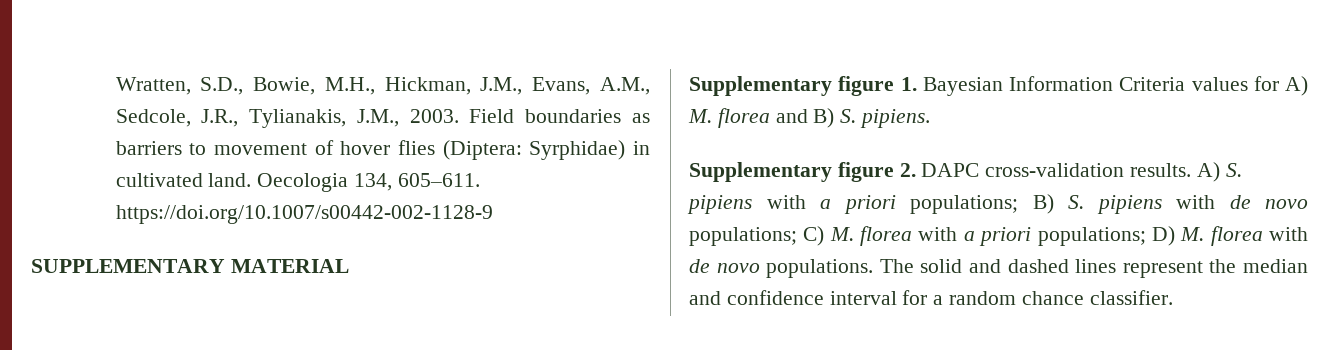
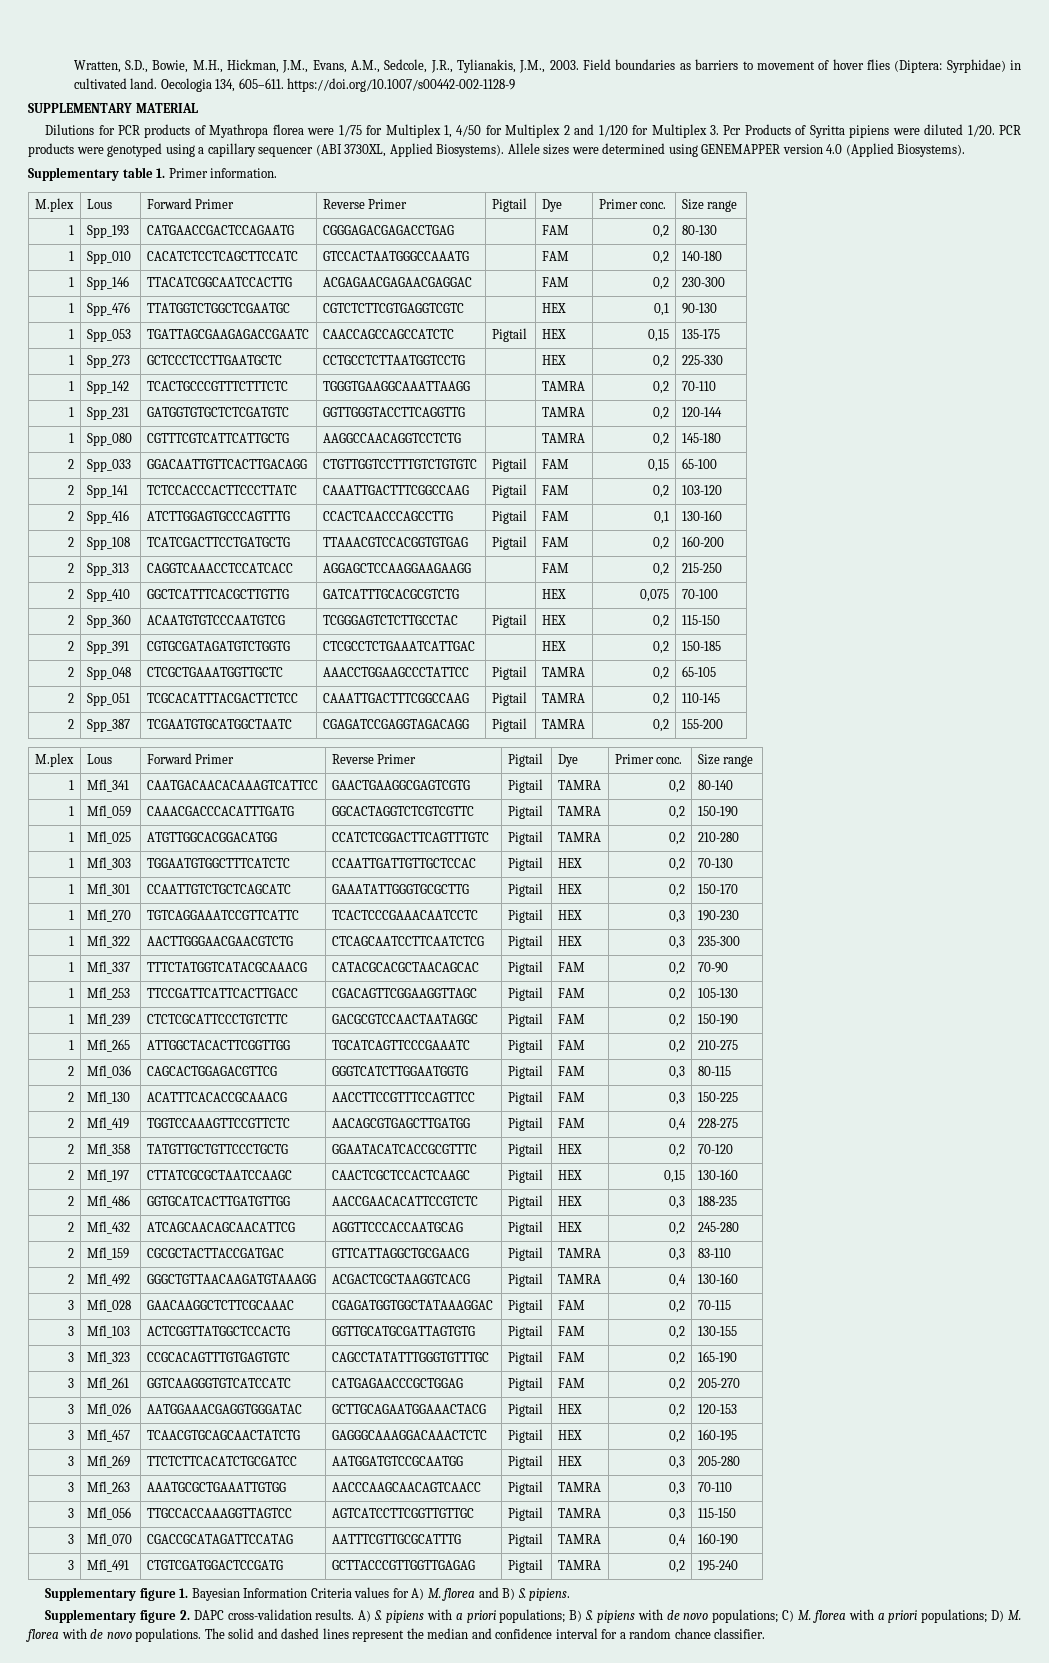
(349, 266) none -> [45,124,1022,138] [28,143,966,157] [28,167,278,181] [34,198,74,212] [86,199,112,209] [146,198,235,209] [322,199,408,209] [491,198,527,212] [541,199,562,212] [598,199,667,209] [681,199,738,212] [69,225,75,235] [86,225,129,238] [146,225,294,235] [322,225,454,235] [541,225,569,235] [653,225,670,238] [681,225,717,235] [69,251,75,261] [86,251,131,264] [146,251,298,261] [322,251,469,261] [541,251,569,261] [653,251,670,264] [681,251,722,261] [69,277,75,287] [86,276,129,290] [146,277,292,287] [322,277,472,287] [541,277,569,287] [653,277,670,290] [681,277,725,287] [69,303,75,313] [86,302,130,316] [146,303,290,313] [322,303,464,313] [541,303,566,313] [654,303,670,316] [681,303,717,314] [69,329,75,339] [86,329,131,342] [146,329,309,339] [322,329,454,339] [491,328,527,342] [541,329,566,339] [648,329,670,342] [681,329,720,339] [69,355,75,365] [86,355,130,368] [146,355,282,365] [322,355,465,365] [541,355,566,365] [653,355,670,368] [681,355,723,365] [69,381,75,391] [86,381,129,394] [146,381,288,391] [322,381,470,391] [541,381,585,391] [653,381,670,394] [681,381,716,391] [69,407,75,417] [86,407,129,420] [146,407,289,417] [322,407,465,417] [541,407,585,417] [653,407,670,420] [681,407,722,417] [69,433,75,443] [86,433,132,446] [146,433,289,443] [322,433,461,443] [541,433,585,443] [653,433,670,446] [681,433,721,443] [68,459,75,469] [86,459,131,472] [146,459,307,469] [322,459,477,469] [491,458,527,472] [541,459,569,469] [648,459,670,472] [681,458,717,469] [68,485,75,495] [86,485,128,498] [146,485,297,495] [322,485,469,495] [491,484,527,498] [541,485,569,495] [653,485,670,498] [681,485,722,495] [68,511,75,521] [86,510,129,524] [146,511,290,521] [322,511,453,521] [491,510,527,524] [541,511,569,521] [654,511,670,524] [681,510,722,521] [68,537,75,547] [86,537,130,550] [146,537,290,547] [322,537,468,547] [491,536,527,550] [541,537,569,547] [653,537,670,550] [681,536,724,547] [68,563,75,573] [86,563,129,576] [146,563,293,573] [322,563,471,573] [541,563,569,573] [653,563,670,576] [681,563,722,573] [68,589,75,599] [86,589,130,602] [146,589,289,599] [322,589,459,599] [541,589,566,599] [640,589,670,602] [681,589,718,599] [68,615,75,625] [86,614,131,628] [146,615,285,625] [322,615,458,625] [491,614,527,628] [541,615,566,625] [653,615,670,628] [681,615,720,625] [68,641,75,651] [86,641,129,654] [146,641,290,651] [322,641,475,651] [541,641,566,651] [653,641,670,654] [681,641,721,651] [68,667,75,677] [86,667,131,680] [146,667,283,677] [322,667,469,677] [491,666,527,680] [541,667,585,677] [653,667,670,680] [681,666,716,677] [68,693,75,703] [86,693,130,706] [146,693,298,703] [322,693,469,703] [491,692,527,706] [541,693,585,703] [653,693,670,706] [681,693,720,703] [68,719,75,729] [86,719,130,732] [146,719,292,729] [322,719,469,729] [491,718,527,732] [541,719,585,729] [653,719,670,732] [681,719,723,729] [34,753,74,767] [86,754,112,764] [146,753,235,764] [331,754,417,764] [507,753,543,767] [557,754,578,767] [614,754,683,764] [697,754,754,767] [69,780,75,790] [86,779,129,792] [146,780,318,790] [331,780,470,790] [507,779,543,793] [557,780,601,790] [669,780,686,793] [697,780,733,790] [69,806,75,816] [86,805,131,818] [146,806,294,816] [331,806,474,816] [507,805,543,819] [557,806,601,816] [669,806,686,819] [697,806,738,817] [69,832,75,842] [86,831,131,844] [146,832,277,842] [331,832,489,842] [507,831,543,845] [557,832,601,842] [669,832,686,845] [697,832,739,842] [69,858,75,868] [86,857,131,870] [146,858,290,868] [331,858,476,868] [507,857,543,871] [557,858,582,868] [669,858,686,871] [697,858,733,868] [69,884,75,894] [86,883,130,896] [146,884,291,894] [331,884,469,894] [507,883,543,897] [557,884,582,894] [669,884,686,897] [697,884,738,894] [69,910,75,920] [86,909,131,922] [146,910,299,920] [331,910,478,920] [507,909,543,923] [557,910,582,920] [669,910,686,923] [697,910,739,921] [69,936,75,946] [86,935,130,948] [146,936,293,946] [331,936,484,946] [507,935,543,949] [557,936,582,946] [669,936,686,949] [697,936,740,946] [69,962,75,972] [86,961,130,974] [146,962,307,972] [331,962,479,972] [507,961,543,975] [557,962,585,972] [669,962,686,975] [697,962,728,973] [69,988,75,998] [86,987,130,1000] [146,988,298,998] [331,988,477,998] [507,987,543,1001] [557,988,585,998] [669,988,686,1001] [697,988,738,998] [69,1014,75,1024] [86,1013,130,1026] [146,1014,288,1024] [331,1014,478,1024] [507,1013,543,1027] [557,1014,585,1024] [669,1014,686,1027] [697,1014,738,1025] [69,1040,75,1050] [86,1039,130,1052] [146,1040,290,1050] [331,1040,470,1050] [507,1039,543,1053] [557,1040,585,1050] [669,1040,686,1053] [697,1040,738,1050] [68,1066,75,1076] [86,1065,131,1078] [146,1066,277,1076] [331,1066,468,1076] [507,1065,543,1079] [557,1066,585,1076] [669,1066,686,1079] [697,1066,731,1076] [68,1092,75,1102] [86,1091,130,1104] [146,1092,287,1102] [331,1092,475,1102] [507,1091,543,1105] [557,1092,585,1102] [669,1092,686,1105] [697,1092,738,1102] [68,1118,75,1128] [86,1117,129,1130] [146,1118,290,1128] [331,1118,470,1128] [507,1117,543,1131] [557,1118,585,1128] [669,1118,687,1131] [697,1118,738,1128] [68,1144,75,1154] [86,1143,130,1156] [146,1144,288,1154] [331,1144,477,1154] [507,1143,543,1157] [557,1144,582,1154] [669,1144,686,1157] [697,1144,733,1154] [68,1170,75,1180] [86,1169,129,1182] [146,1170,292,1180] [331,1170,470,1180] [507,1169,543,1183] [557,1170,582,1180] [664,1170,686,1183] [697,1169,738,1180] [68,1196,75,1206] [86,1195,130,1208] [146,1196,290,1206] [331,1196,478,1206] [507,1195,543,1209] [557,1196,582,1206] [669,1196,686,1209] [697,1196,737,1206] [68,1222,75,1232] [86,1221,130,1234] [146,1222,295,1232] [331,1222,463,1232] [507,1221,543,1235] [557,1222,582,1232] [669,1222,686,1235] [697,1222,739,1232] [68,1248,75,1258] [86,1247,129,1260] [146,1248,284,1258] [331,1248,469,1258] [507,1247,543,1261] [557,1248,601,1258] [669,1248,686,1261] [697,1248,731,1258] [68,1274,75,1284] [86,1273,130,1286] [146,1274,316,1284] [331,1274,470,1284] [507,1273,543,1287] [557,1274,601,1284] [669,1274,687,1287] [697,1273,738,1284] [68,1300,75,1310] [86,1299,131,1312] [146,1300,294,1310] [331,1300,493,1310] [507,1299,543,1313] [557,1300,585,1310] [669,1300,686,1313] [697,1300,731,1310] [68,1326,75,1336] [86,1325,130,1338] [146,1326,290,1336] [331,1326,475,1336] [507,1325,543,1339] [557,1326,585,1336] [669,1326,686,1339] [697,1326,737,1336] [68,1352,75,1362] [86,1351,130,1364] [146,1352,290,1362] [331,1352,489,1362] [507,1351,543,1365] [557,1352,585,1362] [669,1352,686,1365] [697,1351,737,1363] [68,1378,75,1388] [86,1377,129,1390] [146,1378,291,1388] [331,1378,463,1388] [507,1377,543,1391] [557,1378,585,1388] [669,1378,686,1391] [697,1378,740,1388] [68,1404,75,1414] [86,1403,131,1416] [146,1404,302,1414] [331,1404,486,1414] [507,1403,543,1417] [557,1404,582,1414] [669,1404,686,1417] [697,1404,737,1414] [68,1430,75,1440] [86,1429,130,1442] [146,1430,300,1440] [331,1430,487,1440] [507,1429,543,1443] [557,1430,582,1440] [669,1430,686,1443] [697,1429,737,1441] [68,1456,75,1466] [86,1455,130,1468] [146,1456,297,1466] [331,1456,463,1466] [507,1455,543,1469] [557,1456,582,1466] [669,1456,686,1469] [697,1456,740,1466] [68,1482,75,1492] [86,1481,130,1494] [146,1482,286,1492] [331,1482,481,1492] [507,1481,543,1495] [557,1482,601,1492] [669,1482,686,1495] [697,1482,732,1492] [68,1508,75,1518] [86,1507,131,1520] [146,1508,292,1518] [331,1508,474,1518] [507,1507,543,1521] [557,1508,601,1518] [669,1508,686,1521] [697,1508,736,1518] [68,1534,75,1544] [86,1533,132,1546] [146,1534,293,1544] [331,1534,461,1544] [507,1533,543,1547] [557,1534,601,1544] [669,1534,687,1547] [697,1533,738,1545] [68,1560,75,1570] [86,1559,129,1572] [146,1560,283,1570] [331,1560,475,1570] [507,1559,543,1573] [557,1560,601,1570] [669,1560,686,1573] [697,1560,738,1571] // Dilutions for PCR products of Myathropa florea were 1/75 for Multiplex 1, 4/50 for Multiplex 2 and 1/120 for Multiplex 3. Pcr Products of Syritta pipiens were diluted 1/20. PCR products were genotyped using a capillary sequencer (ABI 3730XL, Applied Biosystems). Allele sizes were determined using GENEMAPPER version 4.0 (Applied Biosystems). // Supplementary table 1. Primer information. // M.plex | Lous | Forward Primer | Reverse Primer | Pigtail | Dye | Primer conc. | Size range // 1 | Spp_193 | CATGAACCGACTCCAGAATG | CGGGAGACGAGACCTGAG | | FAM | 0,2 | 80-130 // 1 | Spp_010 | CACATCTCCTCAGCTTCCATC | GTCCACTAATGGGCCAAATG | | FAM | 0,2 | 140-180 // 1 | Spp_146 | TTACATCGGCAATCCACTTG | ACGAGAACGAGAACGAGGAC | | FAM | 0,2 | 230-300 // 1 | Spp_476 | TTATGGTCTGGCTCGAATGC | CGTCTCTTCGTGAGGTCGTC | | HEX | 0,1 | 90-130 // 1 | Spp_053 | TGATTAGCGAAGAGACCGAATC | CAACCAGCCAGCCATCTC | Pigtail | HEX | 0,15 | 135-175 // 1 | Spp_273 | GCTCCCTCCTTGAATGCTC | CCTGCCTCTTAATGGTCCTG | | HEX | 0,2 | 225-330 // 1 | Spp_142 | TCACTGCCCGTTTCTTTCTC | TGGGTGAAGGCAAATTAAGG | | TAMRA | 0,2 | 70-110 // 1 | Spp_231 | GATGGTGTGCTCTCGATGTC | GGTTGGGTACCTTCAGGTTG | | TAMRA | 0,2 | 120-144 // 1 | Spp_080 | CGTTTCGTCATTCATTGCTG | AAGGCCAACAGGTCCTCTG | | TAMRA | 0,2 | 145-180 // 2 | Spp_033 | GGACAATTGTTCACTTGACAGG | CTGTTGGTCCTTTGTCTGTGTC | Pigtail | FAM | 0,15 | 65-100 // 2 | Spp_141 | TCTCCACCCACTTCCCTTATC | CAAATTGACTTTCGGCCAAG | Pigtail | FAM | 0,2 | 103-120 // 2 | Spp_416 | ATCTTGGAGTGCCCAGTTTG | CCACTCAACCCAGCCTTG | Pigtail | FAM | 0,1 | 130-160 // 2 | Spp_108 | TCATCGACTTCCTGATGCTG | TTAAACGTCCACGGTGTGAG | Pigtail | FAM | 0,2 | 160-200 // 2 | Spp_313 | CAGGTCAAACCTCCATCACC | AGGAGCTCCAAGGAAGAAGG | | FAM | 0,2 | 215-250 // 2 | Spp_410 | GGCTCATTTCACGCTTGTTG | GATCATTTGCACGCGTCTG | | HEX | 0,075 | 70-100 // 2 | Spp_360 | ACAATGTGTCCCAATGTCG | TCGGGAGTCTCTTGCCTAC | Pigtail | HEX | 0,2 | 115-150 // 2 | Spp_391 | CGTGCGATAGATGTCTGGTG | CTCGCCTCTGAAATCATTGAC | | HEX | 0,2 | 150-185 // 2 | Spp_048 | CTCGCTGAAATGGTTGCTC | AAACCTGGAAGCCCTATTCC | Pigtail | TAMRA | 0,2 | 65-105 // 2 | Spp_051 | TCGCACATTTACGACTTCTCC | CAAATTGACTTTCGGCCAAG | Pigtail | TAMRA | 0,2 | 110-145 // 2 | Spp_387 | TCGAATGTGCATGGCTAATC | CGAGATCCGAGGTAGACAGG | Pigtail | TAMRA | 0,2 | 155-200 // M.plex | Lous | Forward Primer | Reverse Primer | Pigtail | Dye | Primer conc. | Size range // 1 | Mfl_341 | CAATGACAACACAAAGTCATTCC | GAACTGAAGGCGAGTCGTG | Pigtail | TAMRA | 0,2 | 80-140 // 1 | Mfl_059 | CAAACGACCCACATTTGATG | GGCACTAGGTCTCGTCGTTC | Pigtail | TAMRA | 0,2 | 150-190 // 1 | Mfl_025 | ATGTTGGCACGGACATGG | CCATCTCGGACTTCAGTTTGTC | Pigtail | TAMRA | 0,2 | 210-280 // 1 | Mfl_303 | TGGAATGTGGCTTTCATCTC | CCAATTGATTGTTGCTCCAC | Pigtail | HEX | 0,2 | 70-130 // 1 | Mfl_301 | CCAATTGTCTGCTCAGCATC | GAAATATTGGGTGCGCTTG | Pigtail | HEX | 0,2 | 150-170 // 1 | Mfl_270 | TGTCAGGAAATCCGTTCATTC | TCACTCCCGAAACAATCCTC | Pigtail | HEX | 0,3 | 190-230 // 1 | Mfl_322 | AACTTGGGAACGAACGTCTG | CTCAGCAATCCTTCAATCTCG | Pigtail | HEX | 0,3 | 235-300 // 1 | Mfl_337 | TTTCTATGGTCATACGCAAACG | CATACGCACGCTAACAGCAC | Pigtail | FAM | 0,2 | 70-90 // 1 | Mfl_253 | TTCCGATTCATTCACTTGACC | CGACAGTTCGGAAGGTTAGC | Pigtail | FAM | 0,2 | 105-130 // 1 | Mfl_239 | CTCTCGCATTCCCTGTCTTC | GACGCGTCCAACTAATAGGC | Pigtail | FAM | 0,2 | 150-190 // 1 | Mfl_265 | ATTGGCTACACTTCGGTTGG | TGCATCAGTTCCCGAAATC | Pigtail | FAM | 0,2 | 210-275 // 2 | Mfl_036 | CAGCACTGGAGACGTTCG | GGGTCATCTTGGAATGGTG | Pigtail | FAM | 0,3 | 80-115 // 2 | Mfl_130 | ACATTTCACACCGCAAACG | AACCTTCCGTTTCCAGTTCC | Pigtail | FAM | 0,3 | 150-225 // 2 | Mfl_419 | TGGTCCAAAGTTCCGTTCTC | AACAGCGTGAGCTTGATGG | Pigtail | FAM | 0,4 | 228-275 // 2 | Mfl_358 | TATGTTGCTGTTCCCTGCTG | GGAATACATCACCGCGTTTC | Pigtail | HEX | 0,2 | 70-120 // 2 | Mfl_197 | CTTATCGCGCTAATCCAAGC | CAACTCGCTCCACTCAAGC | Pigtail | HEX | 0,15 | 130-160 // 2 | Mfl_486 | GGTGCATCACTTGATGTTGG | AACCGAACACATTCCGTCTC | Pigtail | HEX | 0,3 | 188-235 // 2 | Mfl_432 | ATCAGCAACAGCAACATTCG | AGGTTCCCACCAATGCAG | Pigtail | HEX | 0,2 | 245-280 // 2 | Mfl_159 | CGCGCTACTTACCGATGAC | GTTCATTAGGCTGCGAACG | Pigtail | TAMRA | 0,3 | 83-110 // 2 | Mfl_492 | GGGCTGTTAACAAGATGTAAAGG | ACGACTCGCTAAGGTCACG | Pigtail | TAMRA | 0,4 | 130-160 // 3 | Mfl_028 | GAACAAGGCTCTTCGCAAAC | CGAGATGGTGGCTATAAAGGAC | Pigtail | FAM | 0,2 | 70-115 // 3 | Mfl_103 | ACTCGGTTATGGCTCCACTG | GGTTGCATGCGATTAGTGTG | Pigtail | FAM | 0,2 | 130-155 // 3 | Mfl_323 | CCGCACAGTTTGTGAGTGTC | CAGCCTATATTTGGGTGTTTGC | Pigtail | FAM | 0,2 | 165-190 // 3 | Mfl_261 | GGTCAAGGGTGTCATCCATC | CATGAGAACCCGCTGGAG | Pigtail | FAM | 0,2 | 205-270 // 3 | Mfl_026 | AATGGAAACGAGGTGGGATAC | GCTTGCAGAATGGAAACTACG | Pigtail | HEX | 0,2 | 120-153 // 3 | Mfl_457 | TCAACGTGCAGCAACTATCTG | GAGGGCAAAGGACAAACTCTC | Pigtail | HEX | 0,2 | 160-195 // 3 | Mfl_269 | TTCTCTTCACATCTGCGATCC | AATGGATGTCCGCAATGG | Pigtail | HEX | 0,3 | 205-280 // 3 | Mfl_263 | AAATGCGCTGAAATTGTGG | AACCCAAGCAACAGTCAACC | Pigtail | TAMRA | 0,3 | 70-110 // 3 | Mfl_056 | TTGCCACCAAAGGTTAGTCC | AGTCATCCTTCGGTTGTTGC | Pigtail | TAMRA | 0,3 | 115-150 // 3 | Mfl_070 | CGACCGCATAGATTCCATAG | AATTTCGTTGCGCATTTG | Pigtail | TAMRA | 0,4 | 160-190 // 3 | Mfl_491 | CTGTCGATGGACTCCGATG | GCTTACCCGTTGGTTGAGAG | Pigtail | TAMRA | 0,2 | 195-240

